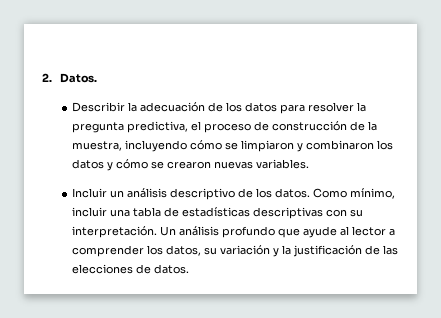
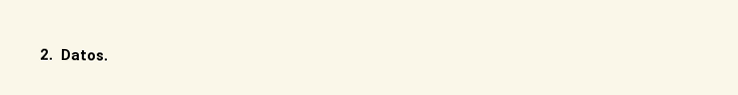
[72,102,367,114] [72,121,378,133] [72,140,394,152] [72,159,310,171] [72,188,396,200] [72,207,364,219] [72,226,396,238] [72,245,399,257] [72,264,190,274] // Describir la adecuación de los datos para resolver la pregunta predictiva, el proceso de construcción de la muestra, incluyendo cómo se limpiaron y combinaron los datos y cómo se crearon nuevas variables. // Incluir un análisis descriptivo de los datos. Como mínimo, incluir una tabla de estadísticas descriptivas con su interpretación. Un análisis profundo que ayude al lector a comprender los datos, su variación y la justificación de las elecciones de datos. -> (108, 54) none

